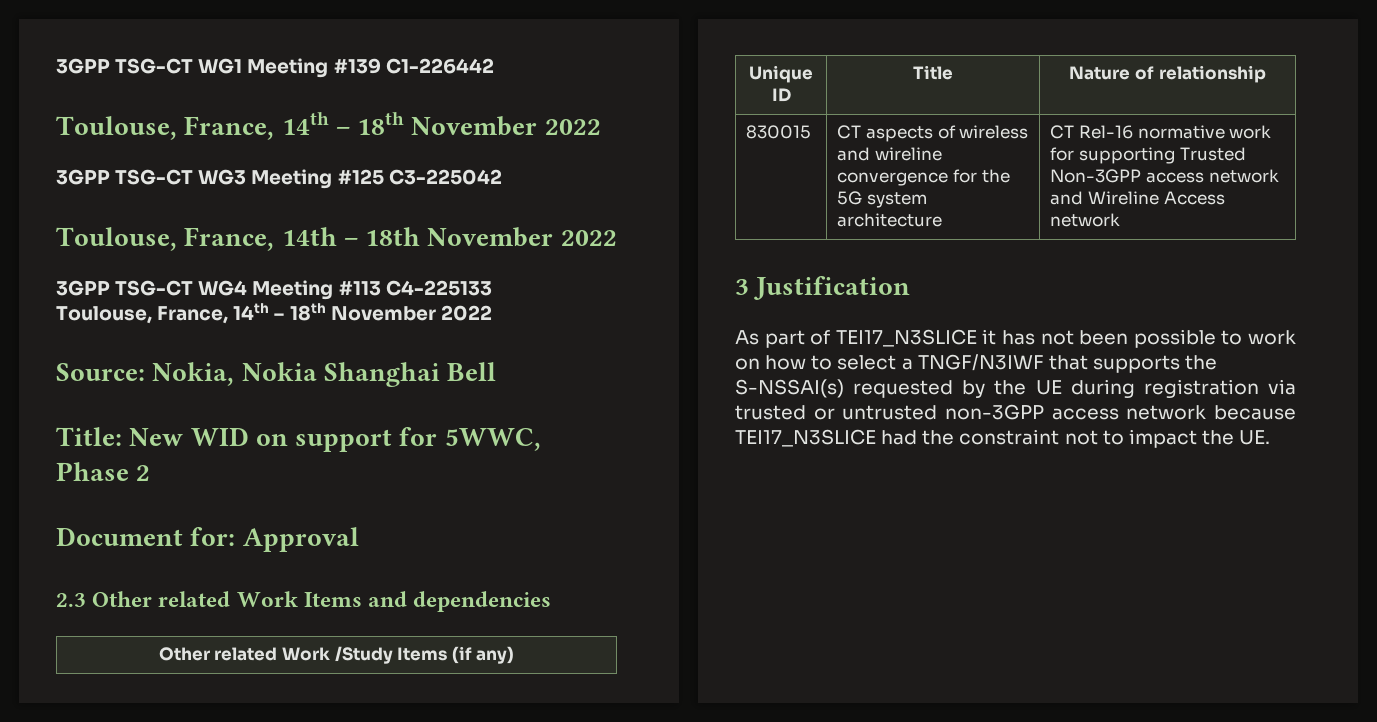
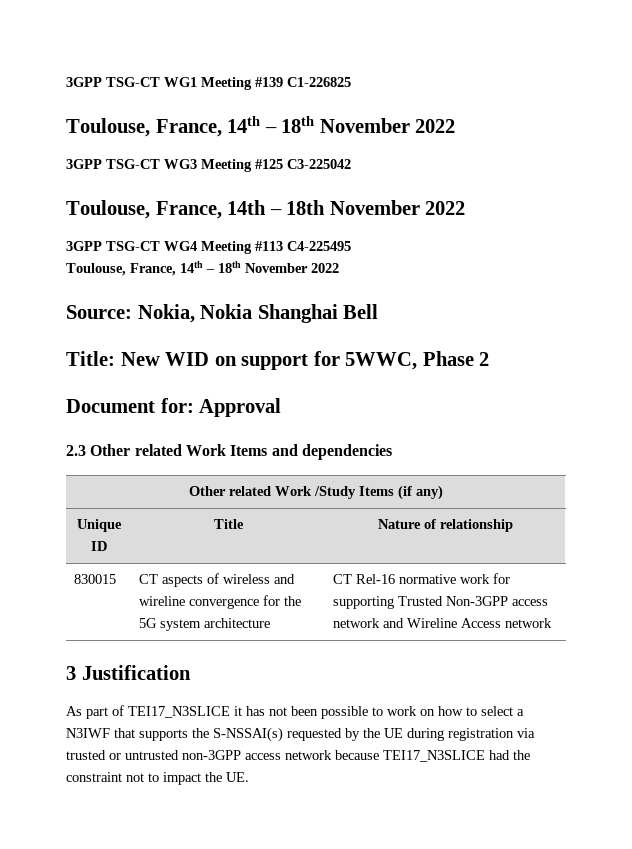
[385,58,494,74] C1-226442 -> [287,77,351,87] C1-226825
[385,280,492,296] C4-225133 -> [287,241,351,251] C4-225495
[917,354,1044,371] TNGF/N3IWF -> [66,728,110,738] N3IWF

